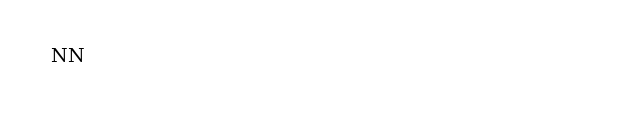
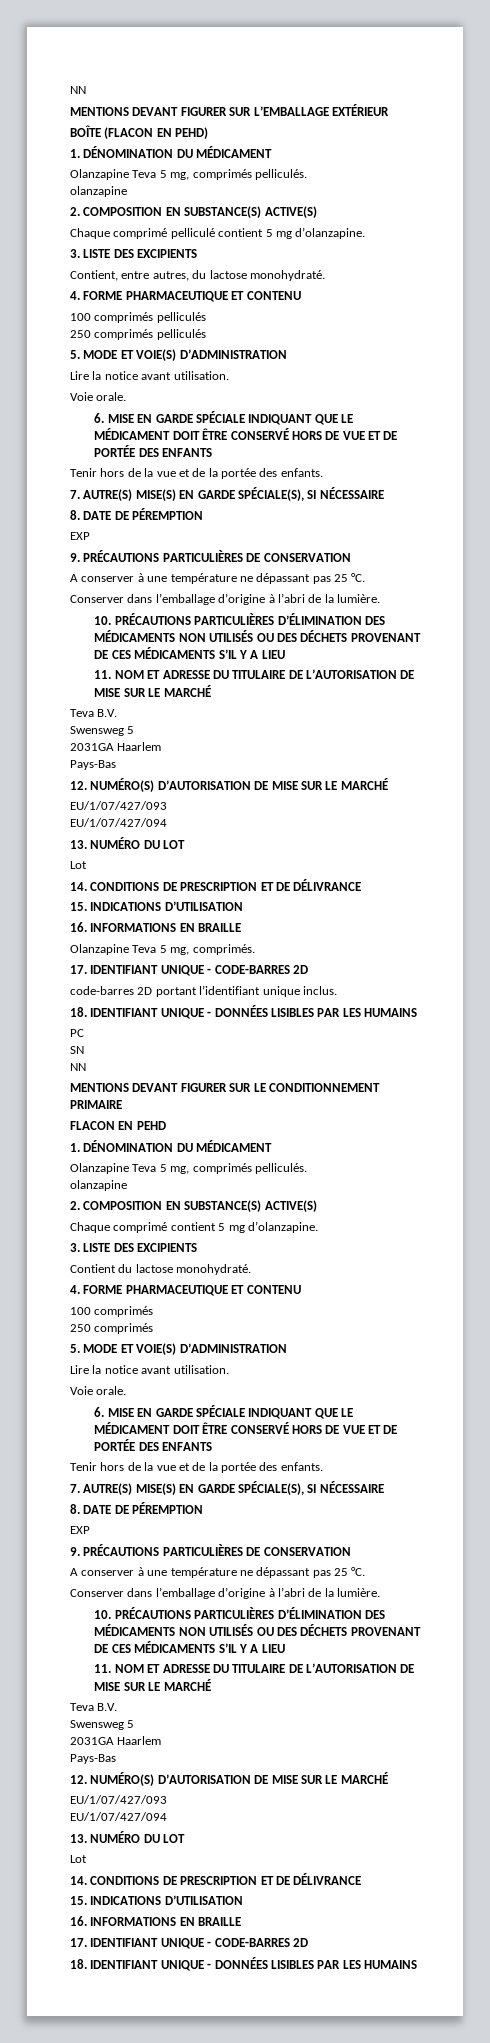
[51,48,85,62] NN -> [70,86,86,94] [70,104,389,116] [70,125,209,139] [70,146,273,158] [70,169,307,180] [70,186,127,197] [70,206,317,218] [70,227,366,239] [70,249,198,258] [70,270,325,281] [70,291,301,302] [70,312,206,323] [70,329,206,340] [70,349,287,361] [70,371,229,380] [70,392,127,401] [94,411,354,425] [94,428,398,440] [94,445,213,457] [70,468,323,479] [70,487,384,501] [70,508,204,520] [70,532,90,540] [70,550,351,562] [70,573,366,584] [70,593,380,605] [94,613,385,625] [94,630,421,642] [94,647,285,659] [94,669,415,679] [94,685,211,697] [70,709,118,717] [70,726,135,736] [70,742,162,751] [70,760,116,770] [70,778,388,792] [70,801,167,810] [70,818,167,827] [70,837,186,849] [70,861,87,869] [70,879,362,891] [70,901,243,911] [70,922,242,932] [70,944,255,955] [70,965,308,976] [70,985,337,997] [70,1005,417,1019] [70,1029,84,1037] [70,1046,84,1054] [70,1063,86,1071] [70,1083,380,1092] [70,1100,122,1109] [70,1121,166,1130] [70,1140,273,1152] [70,1163,307,1174] [70,1180,127,1191] [70,1200,317,1212] [70,1221,318,1233] [70,1243,198,1252] [70,1264,252,1275] [70,1285,301,1296] [70,1306,154,1317] [70,1323,154,1334] [70,1343,287,1355] [70,1365,229,1374] [70,1386,127,1395] [94,1405,354,1419] [94,1422,398,1434] [94,1439,213,1451] [70,1462,323,1473] [70,1481,384,1495] [70,1502,204,1514] [70,1526,90,1534] [70,1544,351,1556] [70,1567,366,1578] [70,1587,380,1599] [94,1607,385,1619] [94,1624,421,1636] [94,1641,285,1653] [94,1663,415,1673] [94,1679,211,1691] [70,1703,118,1711] [70,1720,135,1730] [70,1736,162,1745] [70,1754,116,1764] [70,1772,388,1786] [70,1795,167,1804] [70,1812,167,1821] [70,1831,186,1843] [70,1855,87,1863] [70,1873,362,1885] [70,1895,243,1905] [70,1916,242,1926] [70,1938,308,1949] [70,1957,417,1971] NN // MENTIONS DEVANT FIGURER SUR L’EMBALLAGE EXTÉRIEUR // BOÎTE (FLACON EN PEHD) // 1. DÉNOMINATION DU MÉDICAMENT // Olanzapine Teva 5 mg, comprimés pelliculés. // olanzapine // 2. COMPOSITION EN SUBSTANCE(S) ACTIVE(S) // Chaque comprimé pelliculé contient 5 mg d’olanzapine. // 3. LISTE DES EXCIPIENTS // Contient, entre autres, du lactose monohydraté. // 4. FORME PHARMACEUTIQUE ET CONTENU // 100 comprimés pelliculés // 250 comprimés pelliculés // 5. MODE ET VOIE(S) D’ADMINISTRATION // Lire la notice avant utilisation. // Voie orale. // 6. MISE EN GARDE SPÉCIALE INDIQUANT QUE LE MÉDICAMENT DOIT ÊTRE CONSERVÉ HORS DE VUE ET DE PORTÉE DES ENFANTS // Tenir hors de la vue et de la portée des enfants. // 7. AUTRE(S) MISE(S) EN GARDE SPÉCIALE(S), SI NÉCESSAIRE // 8. DATE DE PÉREMPTION // EXP // 9. PRÉCAUTIONS PARTICULIÈRES DE CONSERVATION // A conserver à une température ne dépassant pas 25 °C. // Conserver dans l’emballage d’origine à l’abri de la lumière. // 10. PRÉCAUTIONS PARTICULIÈRES D’ÉLIMINATION DES MÉDICAMENTS NON UTILISÉS OU DES DÉCHETS PROVENANT DE CES MÉDICAMENTS S’IL Y A LIEU // 11. NOM ET ADRESSE DU TITULAIRE DE L’AUTORISATION DE MISE SUR LE MARCHÉ // Teva B.V. // Swensweg 5 // 2031GA Haarlem // Pays-Bas // 12. NUMÉRO(S) D’AUTORISATION DE MISE SUR LE MARCHÉ // EU/1/07/427/093 // EU/1/07/427/094 // 13. NUMÉRO DU LOT // Lot // 14. CONDITIONS DE PRESCRIPTION ET DE DÉLIVRANCE // 15. INDICATIONS D’UTILISATION // 16. INFORMATIONS EN BRAILLE // Olanzapine Teva 5 mg, comprimés. // 17. IDENTIFIANT UNIQUE - CODE-BARRES 2D // code-barres 2D portant l’identifiant unique inclus. // 18. IDENTIFIANT UNIQUE - DONNÉES LISIBLES PAR LES HUMAINS // PC // SN // NN // MENTIONS DEVANT FIGURER SUR LE CONDITIONNEMENT PRIMAIRE // FLACON EN PEHD // 1. DÉNOMINATION DU MÉDICAMENT // Olanzapine Teva 5 mg, comprimés pelliculés. // olanzapine // 2. COMPOSITION EN SUBSTANCE(S) ACTIVE(S) // Chaque comprimé contient 5 mg d’olanzapine. // 3. LISTE DES EXCIPIENTS // Contient du lactose monohydraté. // 4. FORME PHARMACEUTIQUE ET CONTENU // 100 comprimés // 250 comprimés // 5. MODE ET VOIE(S) D’ADMINISTRATION // Lire la notice avant utilisation. // Voie orale. // 6. MISE EN GARDE SPÉCIALE INDIQUANT QUE LE MÉDICAMENT DOIT ÊTRE CONSERVÉ HORS DE VUE ET DE PORTÉE DES ENFANTS // Tenir hors de la vue et de la portée des enfants. // 7. AUTRE(S) MISE(S) EN GARDE SPÉCIALE(S), SI NÉCESSAIRE // 8. DATE DE PÉREMPTION // EXP // 9. PRÉCAUTIONS PARTICULIÈRES DE CONSERVATION // A conserver à une température ne dépassant pas 25 °C. // Conserver dans l’emballage d’origine à l’abri de la lumière. // 10. PRÉCAUTIONS PARTICULIÈRES D’ÉLIMINATION DES MÉDICAMENTS NON UTILISÉS OU DES DÉCHETS PROVENANT DE CES MÉDICAMENTS S’IL Y A LIEU // 11. NOM ET ADRESSE DU TITULAIRE DE L’AUTORISATION DE MISE SUR LE MARCHÉ // Teva B.V. // Swensweg 5 // 2031GA Haarlem // Pays-Bas // 12. NUMÉRO(S) D’AUTORISATION DE MISE SUR LE MARCHÉ // EU/1/07/427/093 // EU/1/07/427/094 // 13. NUMÉRO DU LOT // Lot // 14. CONDITIONS DE PRESCRIPTION ET DE DÉLIVRANCE // 15. INDICATIONS D’UTILISATION // 16. INFORMATIONS EN BRAILLE // 17. IDENTIFIANT UNIQUE - CODE-BARRES 2D // 18. IDENTIFIANT UNIQUE - DONNÉES LISIBLES PAR LES HUMAINS

